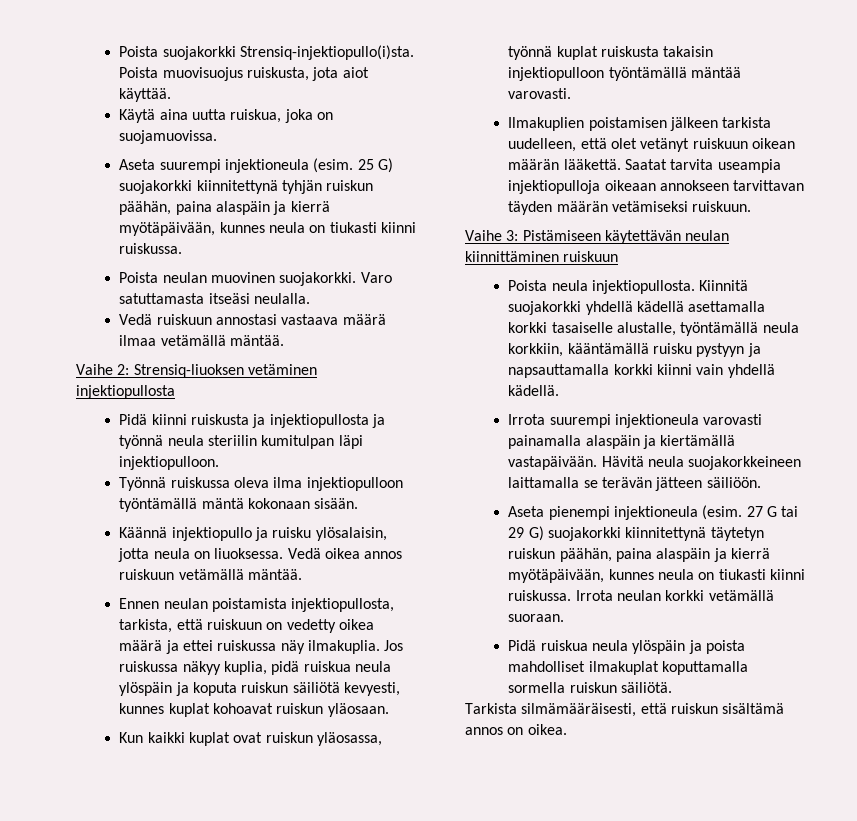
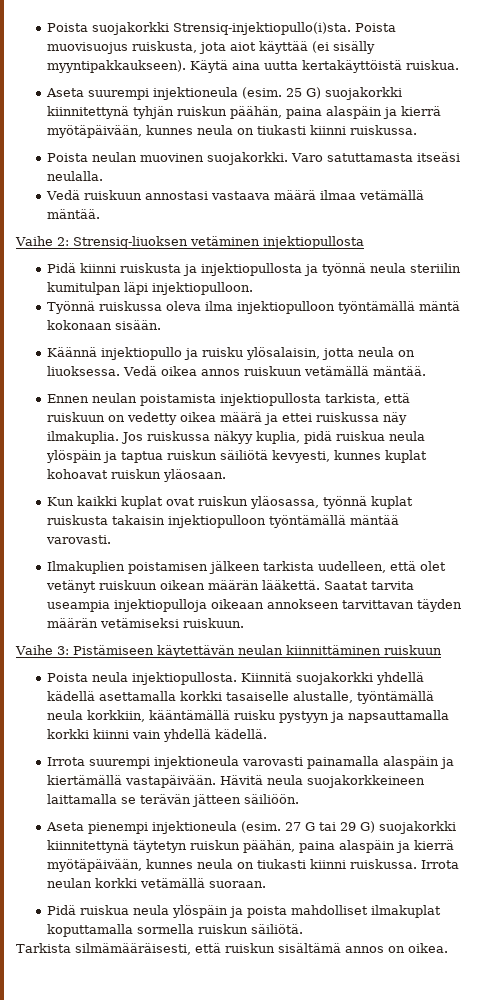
[119,88,172,102] [119,109,334,123] [119,130,218,144] käyttää. // Käytä aina uutta ruiskua, joka on suojamuovissa. -> [258,41,375,54] [46,60,459,73] käyttää (ei sisälly myyntipakkaukseen). Käytä aina uutta kertakäyttöistä ruiskua.
[291,598,395,612] injektiopullosta, -> [219,393,321,406] injektiopullosta
[193,682,238,696] koputa -> [120,451,163,463] taptua

